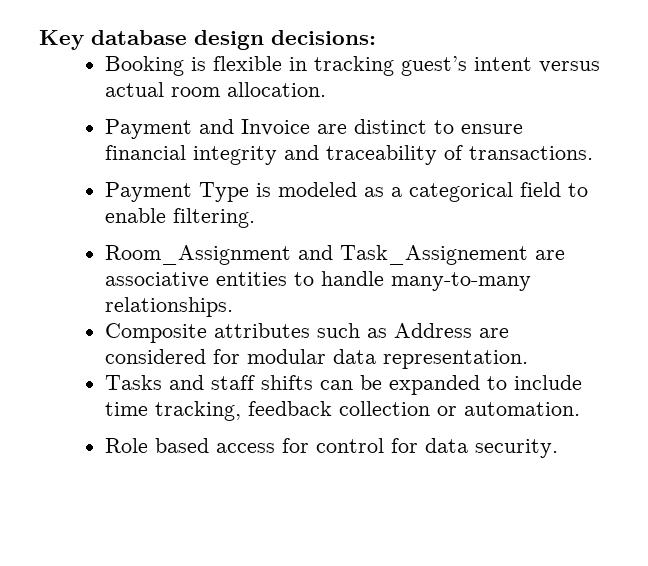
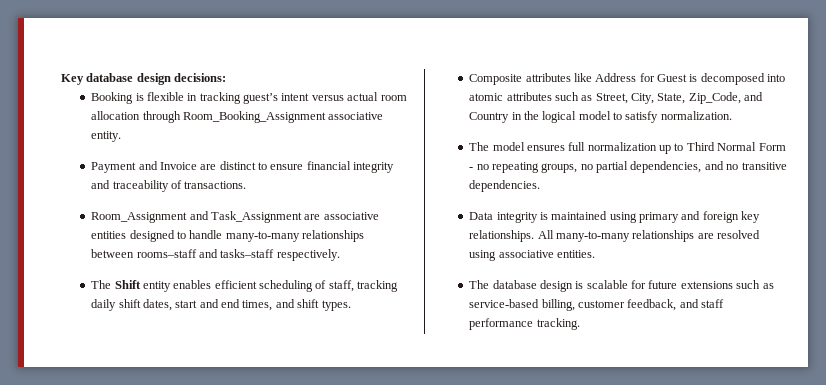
[227,82,327,97] allocation. -> [91,111,384,123] [91,131,122,142] allocation through Room_Booking_Assignment associative entity.
[105,182,589,202] [105,208,256,228] // Payment Type is modeled as a categorical field to enable filtering. -> (247, 185) none
[340,245,529,265] Task_Assignement -> [210,211,302,223] Task_Assignment
(288, 279) none -> [129,230,175,242] designed
[105,297,234,317] [105,323,510,343] [105,349,529,369] [105,375,583,395] [105,401,581,421] [105,438,559,458] relationships. // Composite attributes such as Address are considered for modular data representation. // Tasks and staff shifts can be expanded to include time tracking, feedback collection or automation. // Role based access for control for data security. -> [302,230,365,242] [91,249,340,261] [91,280,399,292] [91,299,351,311] [469,73,786,85] [469,92,764,104] [469,111,732,123] [469,142,786,154] [469,161,787,173] [469,180,541,192] [469,211,761,223] [469,230,761,242] [469,250,595,261] [469,280,774,292] [469,299,725,311] [469,318,580,330] relationships between rooms–staff and tasks–staff respectively. // The Shift entity enables efficient scheduling of staff, tracking daily shift dates, start and end times, and shift types. // Composite attributes like Address for Guest is decomposed into atomic attributes such as Street, City, State, Zip_Code, and Country in the logical model to satisfy normalization. // The model ensures full normalization up to Third Normal Form - no repeating groups, no partial dependencies, and no transitive dependencies. // Data integrity is maintained using primary and foreign key relationships. All many-to-many relationships are resolved using associative entities. // The database design is scalable for future extensions such as service-based billing, customer feedback, and staff performance tracking.

